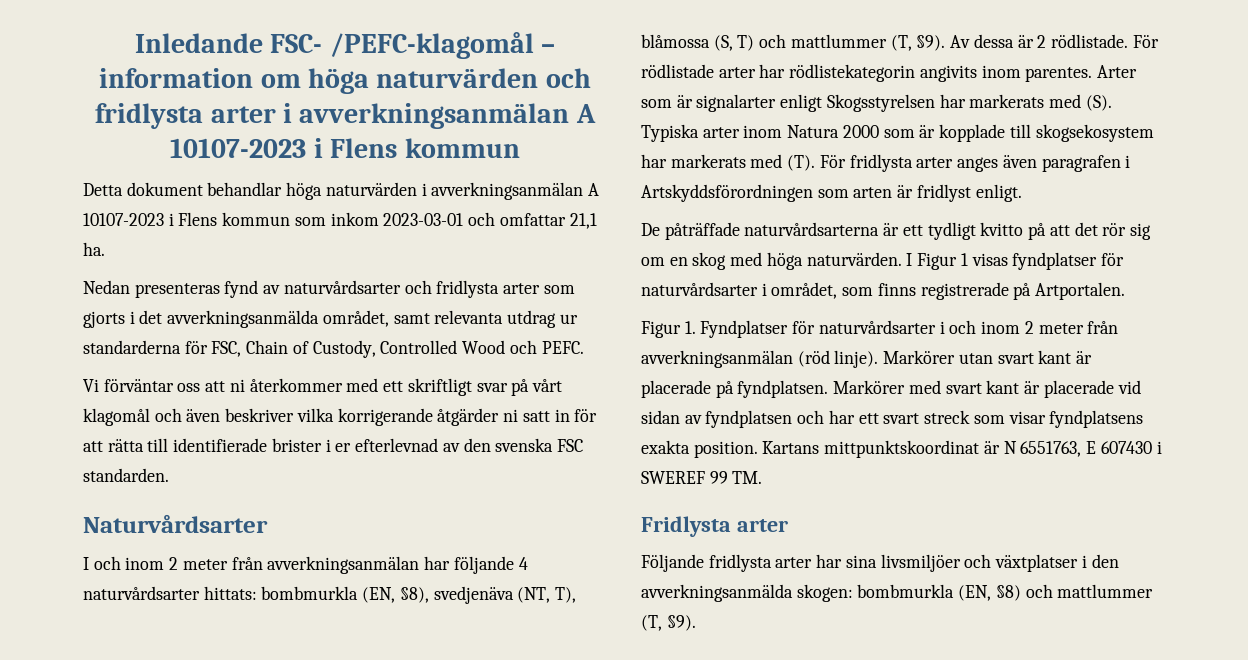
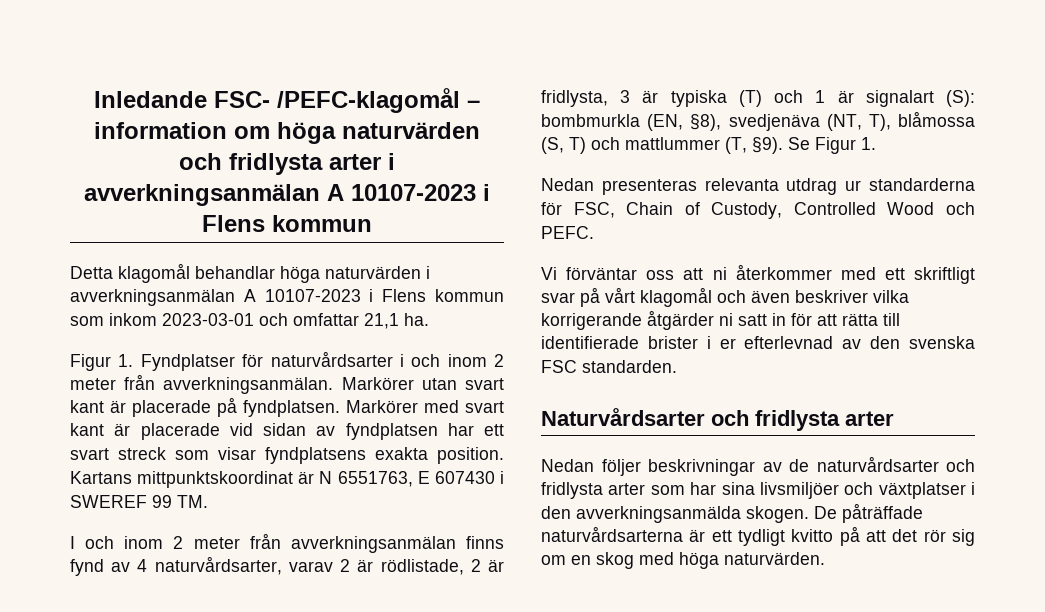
[126,182,203,196] dokument -> [118,263,190,283] klagomål
[83,280,575,298] [83,310,430,328] Nedan presenteras fynd av naturvårdsarter och fridlysta arter som gjorts i det avverkningsanmälda området, samt -> [70,351,504,371] [70,374,504,394] [70,397,504,417] [70,423,504,440] [70,447,504,464] [70,471,505,488] [70,495,208,508] [70,533,504,553] [70,556,505,576] [541,90,975,107] [541,111,975,131] [541,137,876,154] [541,178,697,195] Figur 1. Fyndplatser för naturvårdsarter i och inom 2 meter från avverkningsanmälan. Markörer utan svart kant är placerade på fyndplatsen. Markörer med svart kant är placerade vid sidan av fyndplatsen har ett svart streck som visar fyndplatsens exakta position. Kartans mittpunktskoordinat är N 6551763, E 607430 i SWEREF 99 TM. // I och inom 2 meter från avverkningsanmälan finns fynd av 4 naturvårdsarter, varav 2 är rödlistade, 2 är fridlysta, 3 är typiska (T) och 1 är signalart (S): bombmurkla (EN, §8), svedjenäva (NT, T), blåmossa (S, T) och mattlummer (T, §9). Se Figur 1. // Nedan presenteras
[83,556,528,574] [83,586,577,604] [641,34,1159,51] [641,64,1138,82] [641,94,1112,112] [641,124,1154,142] [641,154,1131,172] [641,184,1022,202] // I och inom 2 meter från avverkningsanmälan har följande 4 naturvårdsarter hittats: bombmurkla (EN, §8), svedjenäva (NT, T), blåmossa (S, T) och mattlummer (T, §9). Av dessa är 2 rödlistade. För rödlistade arter har rödlistekategorin angivits inom parentes. Arter som är signalarter enligt Skogsstyrelsen har markerats med (S). Typiska arter inom Natura 2000 som är kopplade till skogsekosystem har markerats med (T). För fridlysta arter anges även paragrafen i Artskyddsförordningen som arten är fridlyst enligt. // -> [711,410,894,431] [541,456,975,476] [541,482,975,499] [541,506,809,523] och fridlysta arter // Nedan följer beskrivningar av de naturvårdsarter och fridlysta arter som har sina livsmiljöer och växtplatser i den avverkningsanmälda skogen.
[906,252,1124,270] [641,282,1126,300] [641,320,1119,338] [641,350,1093,368] [641,380,1141,398] [641,410,1144,428] [641,440,1162,458] [641,471,763,484] [641,516,788,537] [641,554,1119,572] [641,584,1154,602] [641,615,696,631] I Figur 1 visas fyndplatser för naturvårdsarter i området, som finns registrerade på Artportalen. // Figur 1. Fyndplatser för naturvårdsarter i och inom 2 meter från avverkningsanmälan (röd linje). Markörer utan svart kant är placerade på fyndplatsen. Markörer med svart kant är placerade vid sidan av fyndplatsen och har ett svart streck som visar fyndplatsens exakta position. Kartans mittpunktskoordinat är N 6551763, E 607430 i SWEREF 99 TM. // Fridlysta arter // Följande fridlysta arter har sina livsmiljöer och växtplatser i den avverkningsanmälda skogen: bombmurkla (EN, §8) och mattlummer (T, §9). -> (825, 558) none

